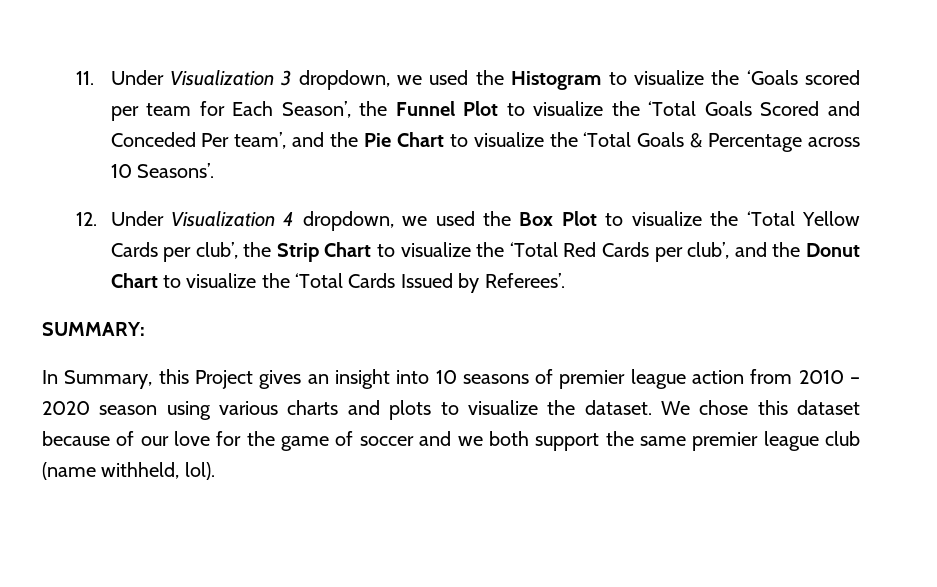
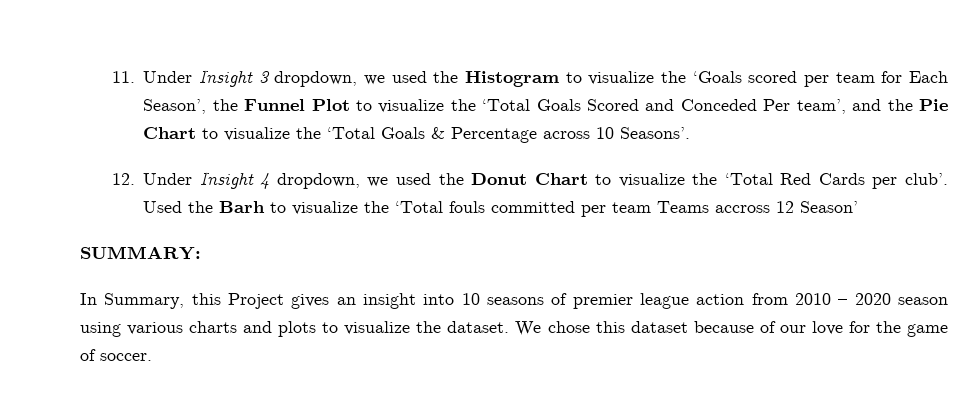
[169,70,274,86] Visualization -> [198,70,253,87] Insight
[170,211,275,227] Visualization -> [199,172,254,189] Insight
[519,211,860,226] [110,242,319,262] Box Plot to visualize the ‘Total Yellow Cards per club’, the Strip -> [471,173,528,185] Donut
[687,242,860,259] [110,273,565,293] club’, and the Donut Chart to visualize the ‘Total Cards Issued by Referees’. -> [905,173,949,185] [143,201,859,217] club’. Used the Barh to visualize the ‘Total fouls committed per team Teams accross 12 Season’
[359,431,861,451] [42,462,215,480] soccer and we both support the same premier league club (name withheld, lol). -> [100,353,152,361] soccer.

